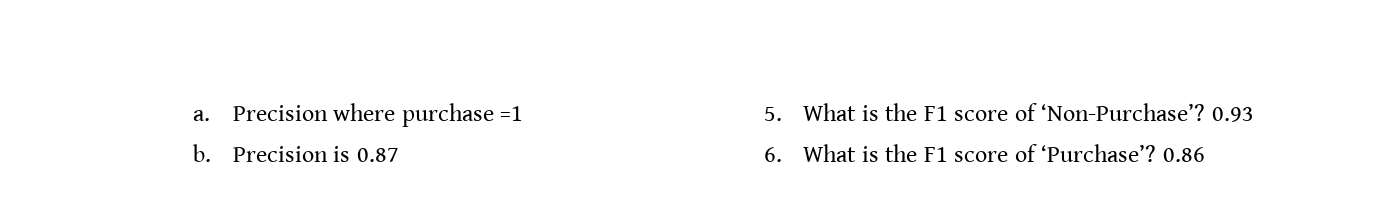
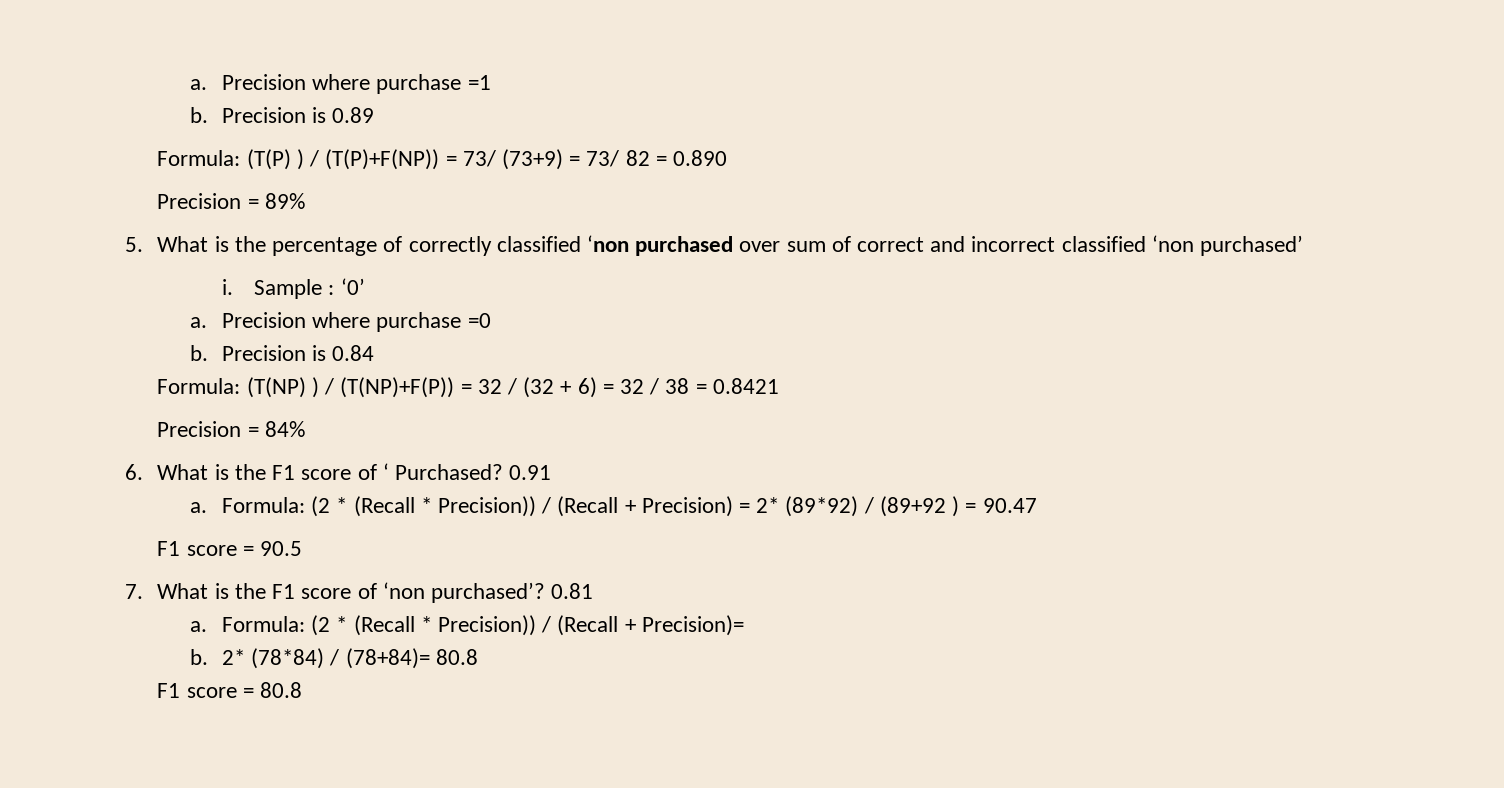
[356,148,399,162] [763,103,1254,122] [763,144,1205,162] 0.87 // 5. What is the F1 score of ‘Non-Purchase’? 0.93 // 6. What is the F1 score of ‘Purchase’? 0.86 -> [332,107,375,123] [157,149,728,170] [157,193,305,209] [125,235,1304,256] [221,278,365,299] [189,312,491,332] [189,345,375,361] [157,377,779,398] [157,421,305,437] [125,463,552,480] [189,496,1037,517] [157,541,303,556] [125,582,594,603] [189,615,744,636] [189,648,478,669] [157,682,303,698] 0.89 // Formula: (T(P) ) / (T(P)+F(NP)) = 73/ (73+9) = 73/ 82 = 0.890 // Precision = 89% // 5. What is the percentage of correctly classified ‘non purchased over sum of correct and incorrect classified ‘non purchased’ // i. Sample : ‘0’ // a. Precision where purchase =0 // b. Precision is 0.84 // Formula: (T(NP) ) / (T(NP)+F(P)) = 32 / (32 + 6) = 32 / 38 = 0.8421 // Precision = 84% // 6. What is the F1 score of ‘ Purchased? 0.91 // a. Formula: (2 * (Recall * Precision)) / (Recall + Precision) = 2* (89*92) / (89+92 ) = 90.47 // F1 score = 90.5 // 7. What is the F1 score of ‘non purchased’? 0.81 // a. Formula: (2 * (Recall * Precision)) / (Recall + Precision)= // b. 2* (78*84) / (78+84)= 80.8 // F1 score = 80.8

